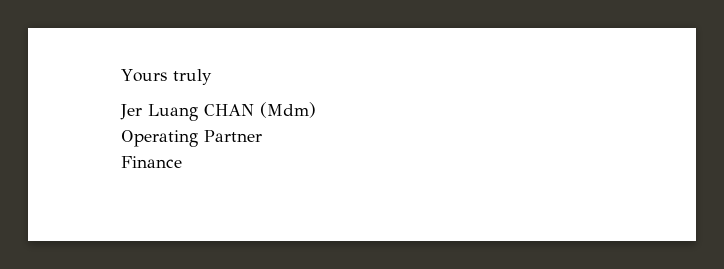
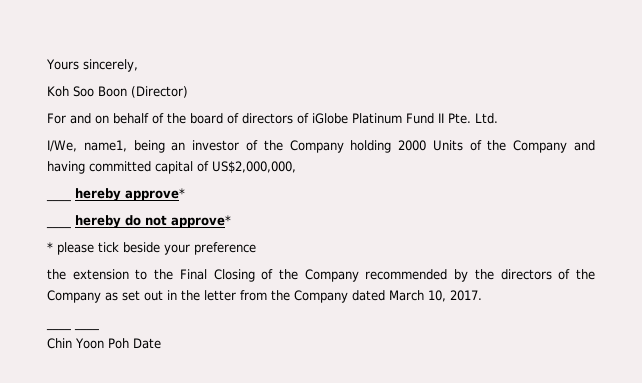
[172,69,212,85] [120,102,316,121] [121,130,262,147] [121,156,182,168] truly // Jer Luang CHAN (Mdm) // Operating Partner // Finance -> [82,59,138,72] [47,86,188,98] [47,113,498,124] [47,140,595,153] [47,161,296,174] [46,188,185,202] [46,215,231,229] [47,242,256,255] [47,269,595,282] [47,290,482,303] [46,327,99,331] [47,338,161,349] sincerely, // Koh Soo Boon (Director) // For and on behalf of the board of directors of iGlobe Platinum Fund II Pte. Ltd. // I/We, name1, being an investor of the Company holding 2000 Units of the Company and having committed capital of US$2,000,000, // ____ hereby approve* // ____ hereby do not approve* // * please tick beside your preference // the extension to the Final Closing of the Company recommended by the directors of the Company as set out in the letter from the Company dated March 10, 2017. // ____ ____ // Chin Yoon Poh Date

